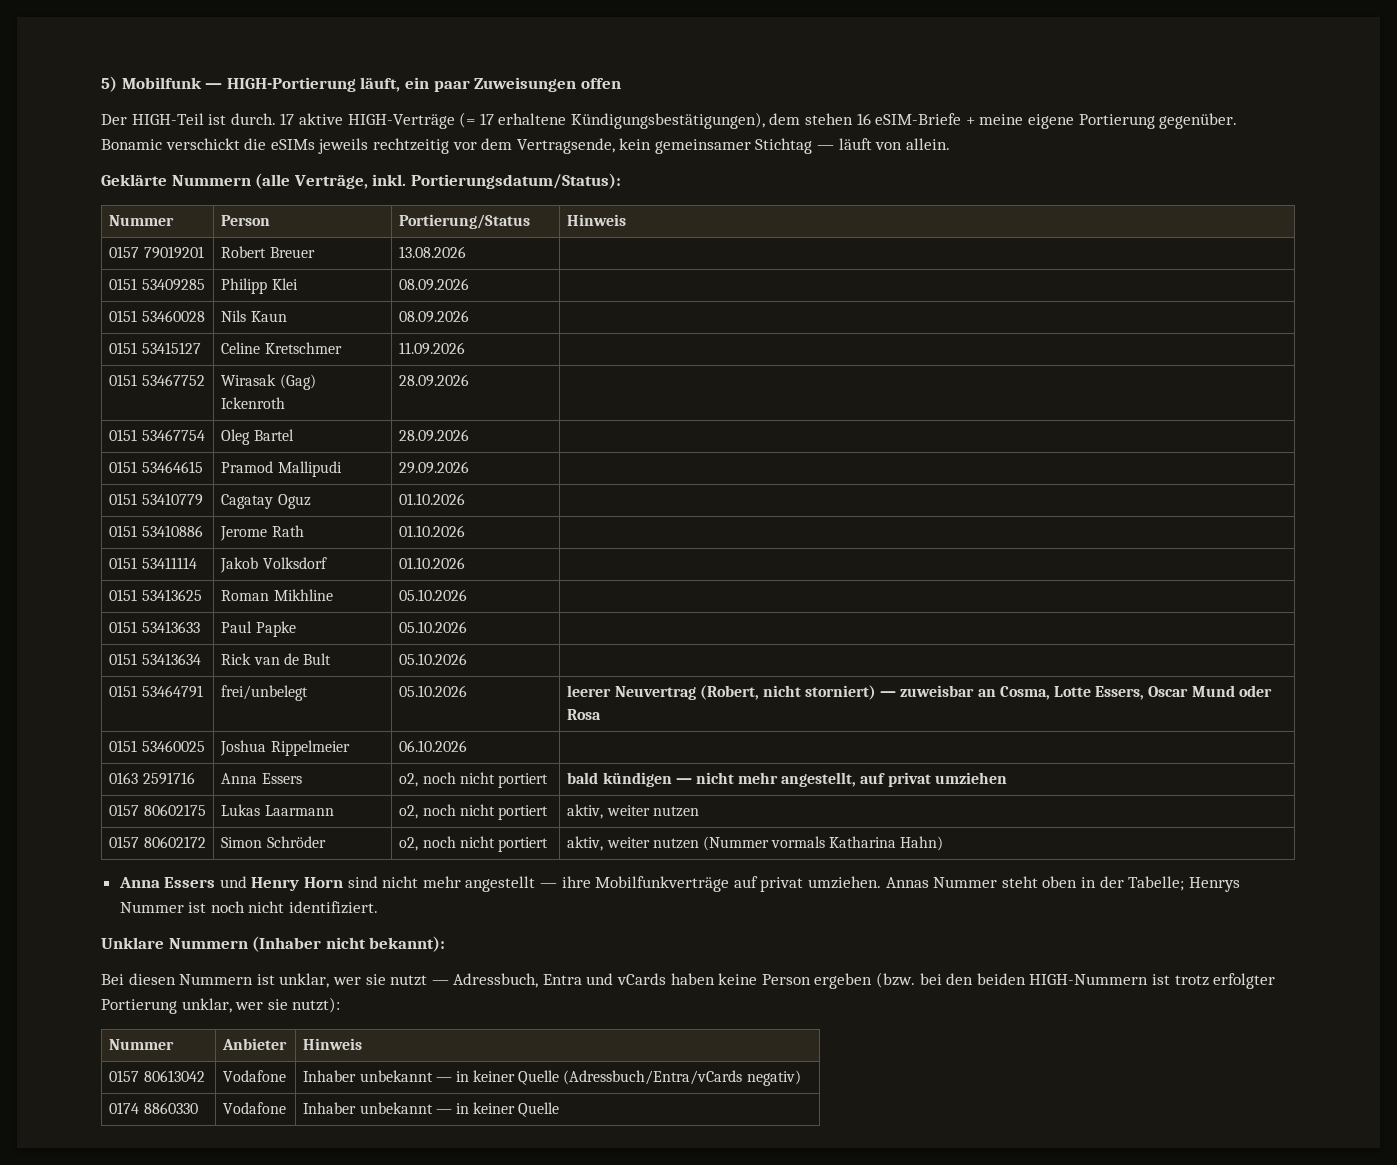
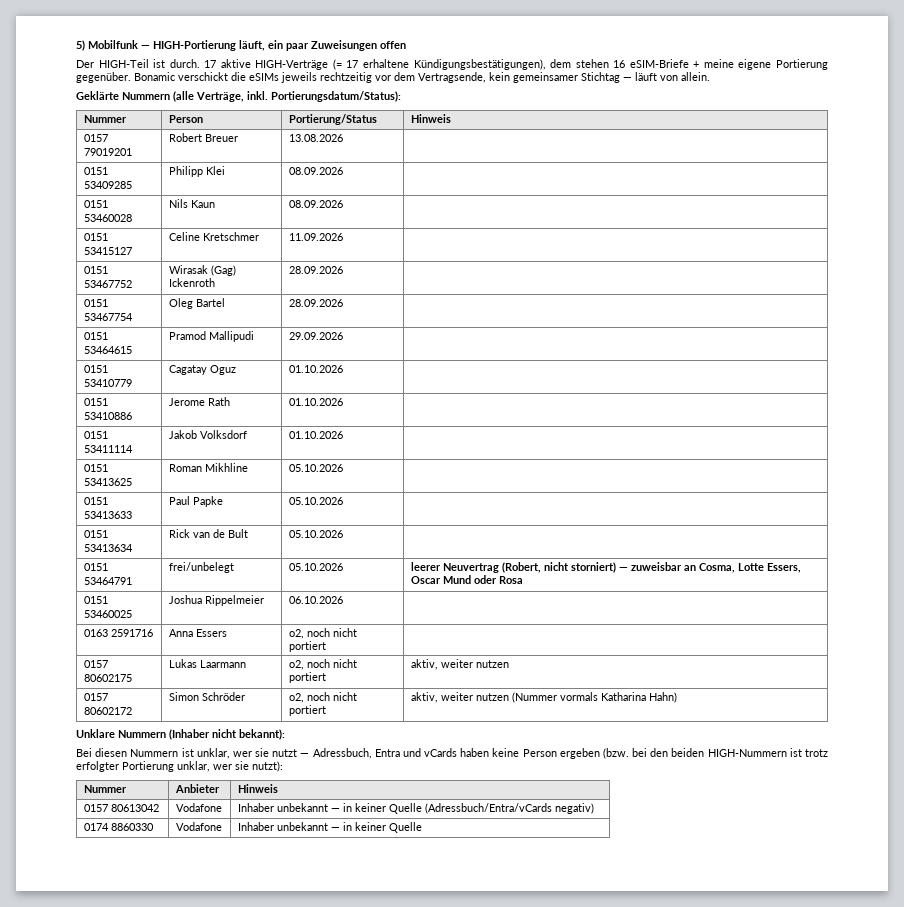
[567,772,1007,787] bald kündigen — nicht mehr angestellt, auf privat umziehen -> (326, 646) none
[118,876,1240,892] [119,901,379,914] // Anna Essers und Henry Horn sind nicht mehr angestellt — ihre Mobilfunkverträge auf privat umziehen. Annas Nummer steht oben in der Tabelle; Henrys Nummer ist noch nicht identifiziert. -> (677, 697) none

